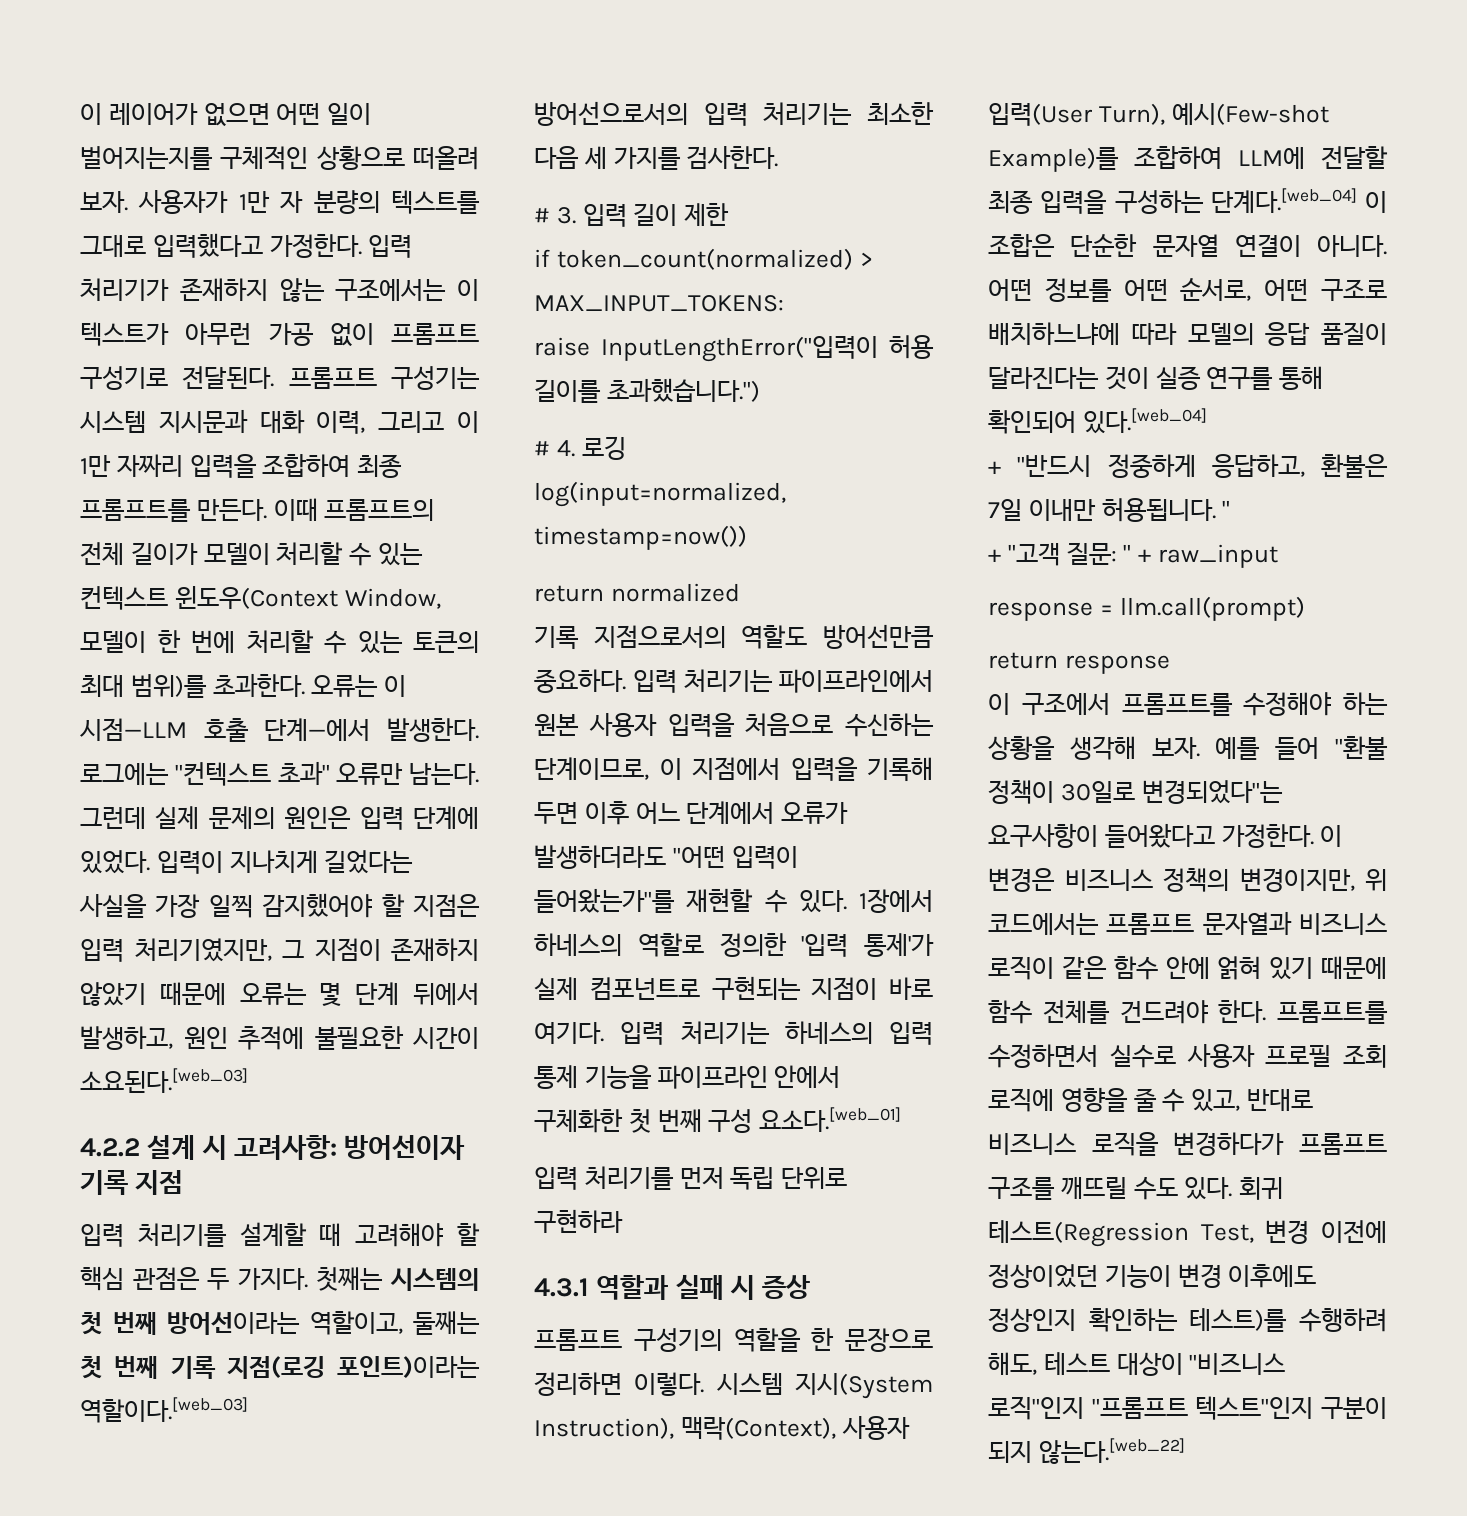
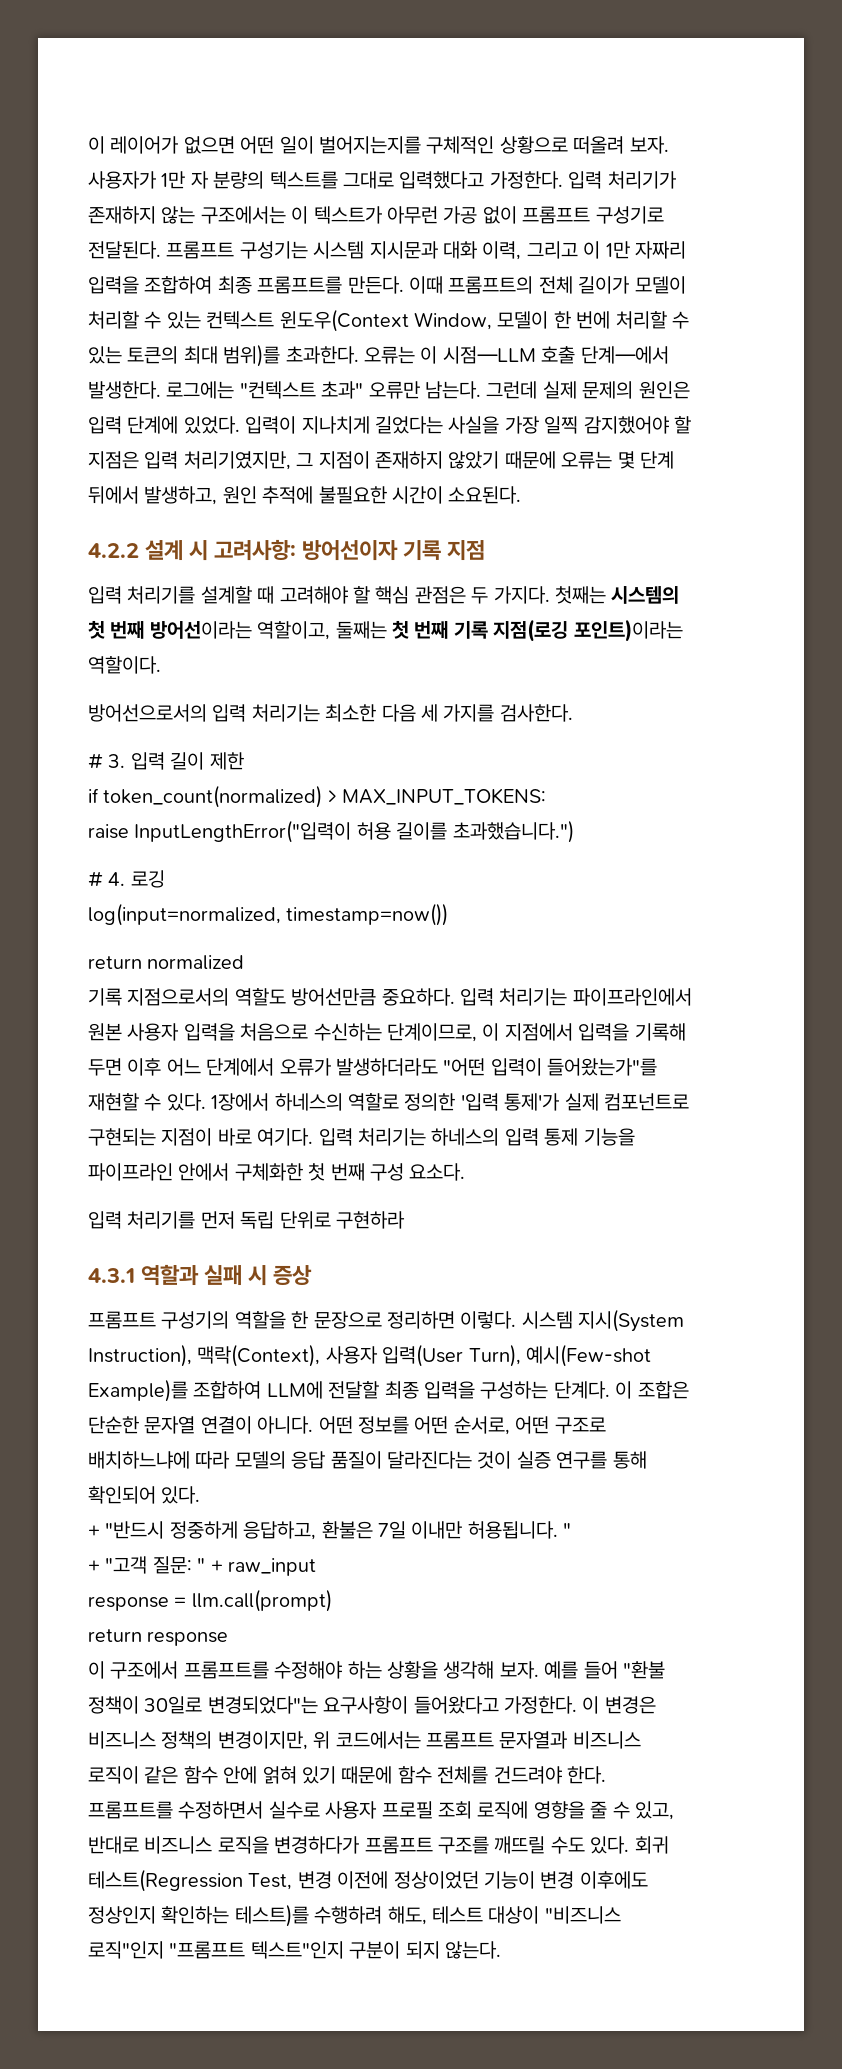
[80,1068,248,1093] 소요된다.[web_03] -> [448,486,522,504] 소요된다.
[80,1397,248,1423] 역할이다.[web_03] -> [88,656,161,674] 역할이다.
[759,1107,901,1132] 요소다.[web_01] -> [409,1163,466,1181] 요소다.
[1210,188,1357,213] 단계다.[web_04] -> [553,1381,610,1399] 단계다.
[1082,408,1207,434] 있다.[web_04] -> [161,1486,201,1504] 있다.
[1038,1438,1185,1464] 않는다.[web_22] -> [444,1941,501,1959] 않는다.

